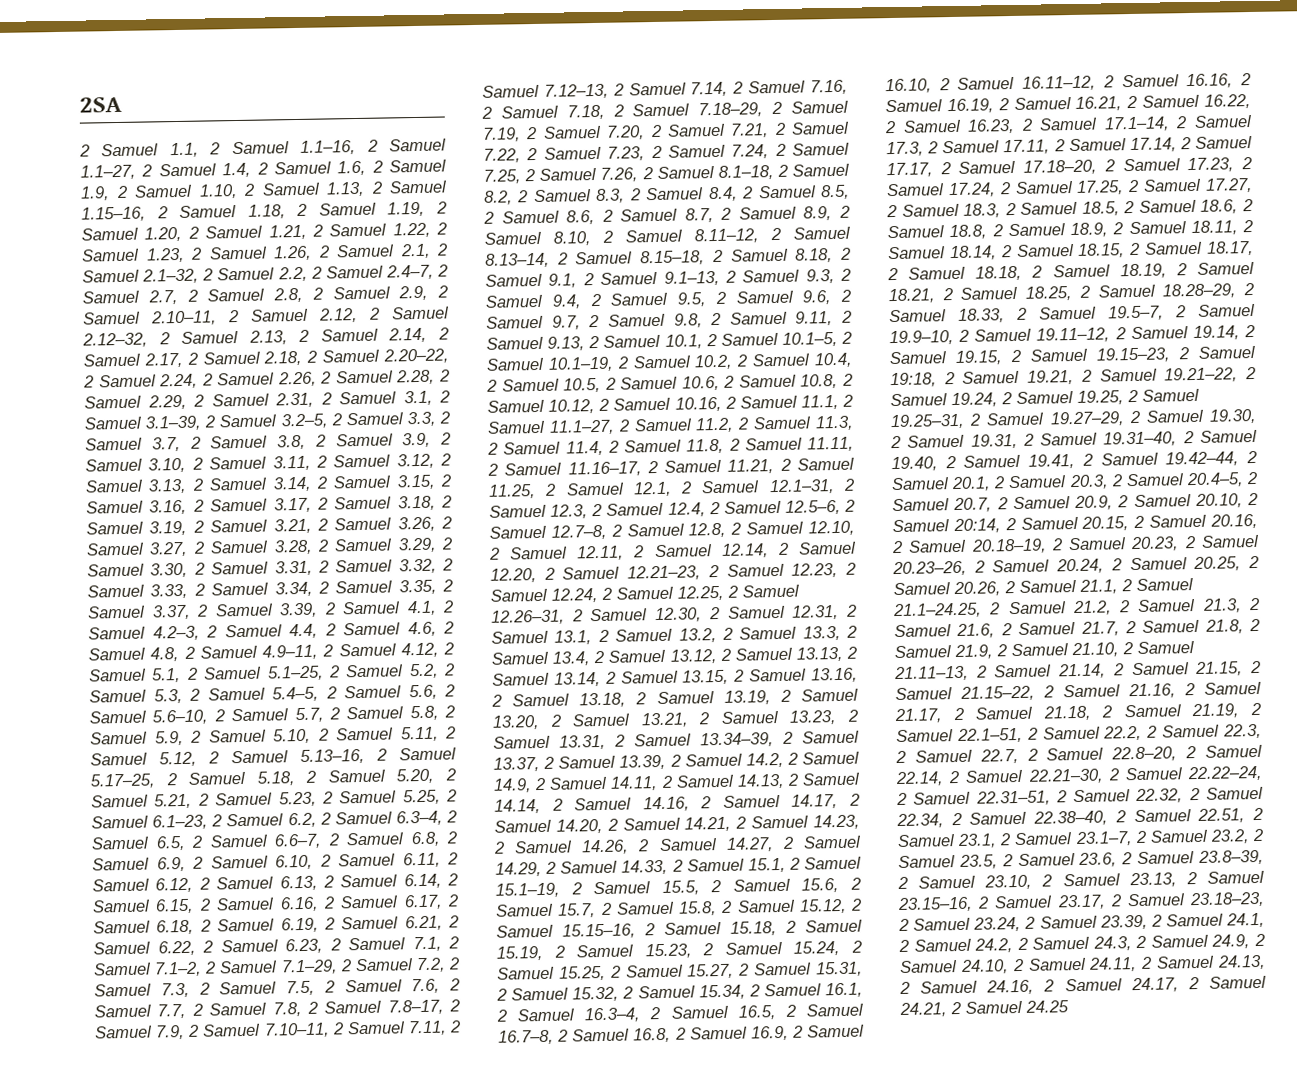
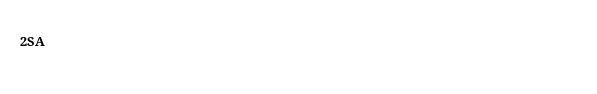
[79,138,447,158] [80,159,447,180] [80,180,448,201] [81,201,447,222] [81,222,447,242] [81,243,448,263] [82,264,448,284] [82,285,448,305] [83,306,450,326] [82,327,449,348] [83,348,449,368] [83,369,450,389] [84,390,450,410] [84,411,450,431] [85,432,451,452] [85,453,451,473] [85,474,452,494] [86,495,452,515] [86,516,452,536] [86,537,453,557] [87,558,453,578] [87,579,453,599] [87,600,454,620] [88,621,454,641] [88,642,454,662] [89,663,455,683] [89,684,455,704] [89,705,455,725] [90,726,456,746] [90,747,457,767] [90,768,456,789] [91,789,457,809] [91,810,457,830] [91,831,457,851] [92,852,458,872] [92,873,458,893] [92,894,459,914] [93,915,459,935] [93,936,459,956] [93,957,460,977] [94,978,460,998] [94,999,460,1019] [95,1020,461,1040] [482,79,848,99] [481,100,849,120] [483,121,850,142] [483,142,850,163] [483,163,850,184] [484,184,850,205] [483,205,850,225] [484,226,851,246] [485,247,851,268] [485,268,851,288] [485,289,851,309] [486,310,852,330] [486,331,852,351] [486,352,853,372] [486,373,853,393] [487,394,853,414] [487,415,854,435] [487,436,854,456] [487,457,855,477] [488,478,855,499] [489,499,855,519] [489,520,855,540] [489,541,857,561] [490,562,856,583] [490,584,800,603] [491,604,857,625] [491,625,857,645] [491,646,857,666] [492,667,858,687] [491,688,859,708] [492,709,859,730] [493,730,860,750] [493,751,860,772] [493,772,861,793] [494,793,860,814] [494,814,860,834] [493,835,862,855] [495,856,862,877] [495,877,861,898] [496,898,862,918] [496,919,863,939] [496,940,862,961] [497,961,863,981] [496,982,863,1002] [496,1003,864,1023] [498,1024,865,1045] [885,73,1251,94] [885,94,1251,114] [884,114,1253,134] [886,135,1253,157] [886,156,1252,178] [887,177,1253,198] [886,198,1253,218] [887,219,1253,240] [888,240,1254,261] [887,261,1255,281] [888,282,1254,304] [889,303,1256,323] [889,324,1255,346] [889,345,1256,365] [890,366,1256,388] [890,388,1200,408] [890,408,1257,430] [890,429,1258,449] [891,450,1257,472] [891,471,1258,492] [892,492,1258,513] [892,513,1258,534] [891,534,1260,554] [892,555,1259,577] [893,578,1194,597] [893,597,1260,619] [894,618,1260,639] [894,641,1195,660] [894,660,1261,682] [895,681,1262,701] [894,702,1261,724] [896,723,1262,744] [895,744,1263,764] [895,765,1263,787] [896,786,1264,806] [896,807,1263,829] [897,828,1264,849] [898,849,1264,870] [897,870,1265,890] [897,891,1265,913] [898,912,1265,932] [898,933,1265,953] [900,954,1266,974] [899,975,1267,995] [899,1000,1069,1018] // 2 Samuel 1.1, 2 Samuel 1.1–16, 2 Samuel 1.1–27, 2 Samuel 1.4, 2 Samuel 1.6, 2 Samuel 1.9, 2 Samuel 1.10, 2 Samuel 1.13, 2 Samuel 1.15–16, 2 Samuel 1.18, 2 Samuel 1.19, 2 Samuel 1.20, 2 Samuel 1.21, 2 Samuel 1.22, 2 Samuel 1.23, 2 Samuel 1.26, 2 Samuel 2.1, 2 Samuel 2.1–32, 2 Samuel 2.2, 2 Samuel 2.4–7, 2 Samuel 2.7, 2 Samuel 2.8, 2 Samuel 2.9, 2 Samuel 2.10–11, 2 Samuel 2.12, 2 Samuel 2.12–32, 2 Samuel 2.13, 2 Samuel 2.14, 2 Samuel 2.17, 2 Samuel 2.18, 2 Samuel 2.20–22, 2 Samuel 2.24, 2 Samuel 2.26, 2 Samuel 2.28, 2 Samuel 2.29, 2 Samuel 2.31, 2 Samuel 3.1, 2 Samuel 3.1–39, 2 Samuel 3.2–5, 2 Samuel 3.3, 2 Samuel 3.7, 2 Samuel 3.8, 2 Samuel 3.9, 2 Samuel 3.10, 2 Samuel 3.11, 2 Samuel 3.12, 2 Samuel 3.13, 2 Samuel 3.14, 2 Samuel 3.15, 2 Samuel 3.16, 2 Samuel 3.17, 2 Samuel 3.18, 2 Samuel 3.19, 2 Samuel 3.21, 2 Samuel 3.26, 2 Samuel 3.27, 2 Samuel 3.28, 2 Samuel 3.29, 2 Samuel 3.30, 2 Samuel 3.31, 2 Samuel 3.32, 2 Samuel 3.33, 2 Samuel 3.34, 2 Samuel 3.35, 2 Samuel 3.37, 2 Samuel 3.39, 2 Samuel 4.1, 2 Samuel 4.2–3, 2 Samuel 4.4, 2 Samuel 4.6, 2 Samuel 4.8, 2 Samuel 4.9–11, 2 Samuel 4.12, 2 Samuel 5.1, 2 Samuel 5.1–25, 2 Samuel 5.2, 2 Samuel 5.3, 2 Samuel 5.4–5, 2 Samuel 5.6, 2 Samuel 5.6–10, 2 Samuel 5.7, 2 Samuel 5.8, 2 Samuel 5.9, 2 Samuel 5.10, 2 Samuel 5.11, 2 Samuel 5.12, 2 Samuel 5.13–16, 2 Samuel 5.17–25, 2 Samuel 5.18, 2 Samuel 5.20, 2 Samuel 5.21, 2 Samuel 5.23, 2 Samuel 5.25, 2 Samuel 6.1–23, 2 Samuel 6.2, 2 Samuel 6.3–4, 2 Samuel 6.5, 2 Samuel 6.6–7, 2 Samuel 6.8, 2 Samuel 6.9, 2 Samuel 6.10, 2 Samuel 6.11, 2 Samuel 6.12, 2 Samuel 6.13, 2 Samuel 6.14, 2 Samuel 6.15, 2 Samuel 6.16, 2 Samuel 6.17, 2 Samuel 6.18, 2 Samuel 6.19, 2 Samuel 6.21, 2 Samuel 6.22, 2 Samuel 6.23, 2 Samuel 7.1, 2 Samuel 7.1–2, 2 Samuel 7.1–29, 2 Samuel 7.2, 2 Samuel 7.3, 2 Samuel 7.5, 2 Samuel 7.6, 2 Samuel 7.7, 2 Samuel 7.8, 2 Samuel 7.8–17, 2 Samuel 7.9, 2 Samuel 7.10–11, 2 Samuel 7.11, 2 Samuel 7.12–13, 2 Samuel 7.14, 2 Samuel 7.16, 2 Samuel 7.18, 2 Samuel 7.18–29, 2 Samuel 7.19, 2 Samuel 7.20, 2 Samuel 7.21, 2 Samuel 7.22, 2 Samuel 7.23, 2 Samuel 7.24, 2 Samuel 7.25, 2 Samuel 7.26, 2 Samuel 8.1–18, 2 Samuel 8.2, 2 Samuel 8.3, 2 Samuel 8.4, 2 Samuel 8.5, 2 Samuel 8.6, 2 Samuel 8.7, 2 Samuel 8.9, 2 Samuel 8.10, 2 Samuel 8.11–12, 2 Samuel 8.13–14, 2 Samuel 8.15–18, 2 Samuel 8.18, 2 Samuel 9.1, 2 Samuel 9.1–13, 2 Samuel 9.3, 2 Samuel 9.4, 2 Samuel 9.5, 2 Samuel 9.6, 2 Samuel 9.7, 2 Samuel 9.8, 2 Samuel 9.11, 2 Samuel 9.13, 2 Samuel 10.1, 2 Samuel 10.1–5, 2 Samuel 10.1–19, 2 Samuel 10.2, 2 Samuel 10.4, 2 Samuel 10.5, 2 Samuel 10.6, 2 Samuel 10.8, 2 Samuel 10.12, 2 Samuel 10.16, 2 Samuel 11.1, 2 Samuel 11.1–27, 2 Samuel 11.2, 2 Samuel 11.3, 2 Samuel 11.4, 2 Samuel 11.8, 2 Samuel 11.11, 2 Samuel 11.16–17, 2 Samuel 11.21, 2 Samuel 11.25, 2 Samuel 12.1, 2 Samuel 12.1–31, 2 Samuel 12.3, 2 Samuel 12.4, 2 Samuel 12.5–6, 2 Samuel 12.7–8, 2 Samuel 12.8, 2 Samuel 12.10, 2 Samuel 12.11, 2 Samuel 12.14, 2 Samuel 12.20, 2 Samuel 12.21–23, 2 Samuel 12.23, 2 Samuel 12.24, 2 Samuel 12.25, 2 Samuel 12.26–31, 2 Samuel 12.30, 2 Samuel 12.31, 2 Samuel 13.1, 2 Samuel 13.2, 2 Samuel 13.3, 2 Samuel 13.4, 2 Samuel 13.12, 2 Samuel 13.13, 2 Samuel 13.14, 2 Samuel 13.15, 2 Samuel 13.16, 2 Samuel 13.18, 2 Samuel 13.19, 2 Samuel 13.20, 2 Samuel 13.21, 2 Samuel 13.23, 2 Samuel 13.31, 2 Samuel 13.34–39, 2 Samuel 13.37, 2 Samuel 13.39, 2 Samuel 14.2, 2 Samuel 14.9, 2 Samuel 14.11, 2 Samuel 14.13, 2 Samuel 14.14, 2 Samuel 14.16, 2 Samuel 14.17, 2 Samuel 14.20, 2 Samuel 14.21, 2 Samuel 14.23, 2 Samuel 14.26, 2 Samuel 14.27, 2 Samuel 14.29, 2 Samuel 14.33, 2 Samuel 15.1, 2 Samuel 15.1–19, 2 Samuel 15.5, 2 Samuel 15.6, 2 Samuel 15.7, 2 Samuel 15.8, 2 Samuel 15.12, 2 Samuel 15.15–16, 2 Samuel 15.18, 2 Samuel 15.19, 2 Samuel 15.23, 2 Samuel 15.24, 2 Samuel 15.25, 2 Samuel 15.27, 2 Samuel 15.31, 2 Samuel 15.32, 2 Samuel 15.34, 2 Samuel 16.1, 2 Samuel 16.3–4, 2 Samuel 16.5, 2 Samuel 16.7–8, 2 Samuel 16.8, 2 Samuel 16.9, 2 Samuel 16.10, 2 Samuel 16.11–12, 2 Samuel 16.16, 2 Samuel 16.19, 2 Samuel 16.21, 2 Samuel 16.22, 2 Samuel 16.23, 2 Samuel 17.1–14, 2 Samuel 17.3, 2 Samuel 17.11, 2 Samuel 17.14, 2 Samuel 17.17, 2 Samuel 17.18–20, 2 Samuel 17.23, 2 Samuel 17.24, 2 Samuel 17.25, 2 Samuel 17.27, 2 Samuel 18.3, 2 Samuel 18.5, 2 Samuel 18.6, 2 Samuel 18.8, 2 Samuel 18.9, 2 Samuel 18.11, 2 Samuel 18.14, 2 Samuel 18.15, 2 Samuel 18.17, 2 Samuel 18.18, 2 Samuel 18.19, 2 Samuel 18.21, 2 Samuel 18.25, 2 Samuel 18.28–29, 2 Samuel 18.33, 2 Samuel 19.5–7, 2 Samuel 19.9–10, 2 Samuel 19.11–12, 2 Samuel 19.14, 2 Samuel 19.15, 2 Samuel 19.15–23, 2 Samuel 19:18, 2 Samuel 19.21, 2 Samuel 19.21–22, 2 Samuel 19.24, 2 Samuel 19.25, 2 Samuel 19.25–31, 2 Samuel 19.27–29, 2 Samuel 19.30, 2 Samuel 19.31, 2 Samuel 19.31–40, 2 Samuel 19.40, 2 Samuel 19.41, 2 Samuel 19.42–44, 2 Samuel 20.1, 2 Samuel 20.3, 2 Samuel 20.4–5, 2 Samuel 20.7, 2 Samuel 20.9, 2 Samuel 20.10, 2 Samuel 20:14, 2 Samuel 20.15, 2 Samuel 20.16, 2 Samuel 20.18–19, 2 Samuel 20.23, 2 Samuel 20.23–26, 2 Samuel 20.24, 2 Samuel 20.25, 2 Samuel 20.26, 2 Samuel 21.1, 2 Samuel 21.1–24.25, 2 Samuel 21.2, 2 Samuel 21.3, 2 Samuel 21.6, 2 Samuel 21.7, 2 Samuel 21.8, 2 Samuel 21.9, 2 Samuel 21.10, 2 Samuel 21.11–13, 2 Samuel 21.14, 2 Samuel 21.15, 2 Samuel 21.15–22, 2 Samuel 21.16, 2 Samuel 21.17, 2 Samuel 21.18, 2 Samuel 21.19, 2 Samuel 22.1–51, 2 Samuel 22.2, 2 Samuel 22.3, 2 Samuel 22.7, 2 Samuel 22.8–20, 2 Samuel 22.14, 2 Samuel 22.21–30, 2 Samuel 22.22–24, 2 Samuel 22.31–51, 2 Samuel 22.32, 2 Samuel 22.34, 2 Samuel 22.38–40, 2 Samuel 22.51, 2 Samuel 23.1, 2 Samuel 23.1–7, 2 Samuel 23.2, 2 Samuel 23.5, 2 Samuel 23.6, 2 Samuel 23.8–39, 2 Samuel 23.10, 2 Samuel 23.13, 2 Samuel 23.15–16, 2 Samuel 23.17, 2 Samuel 23.18–23, 2 Samuel 23.24, 2 Samuel 23.39, 2 Samuel 24.1, 2 Samuel 24.2, 2 Samuel 24.3, 2 Samuel 24.9, 2 Samuel 24.10, 2 Samuel 24.11, 2 Samuel 24.13, 2 Samuel 24.16, 2 Samuel 24.17, 2 Samuel 24.21, 2 Samuel 24.25 -> (45, 41) none

